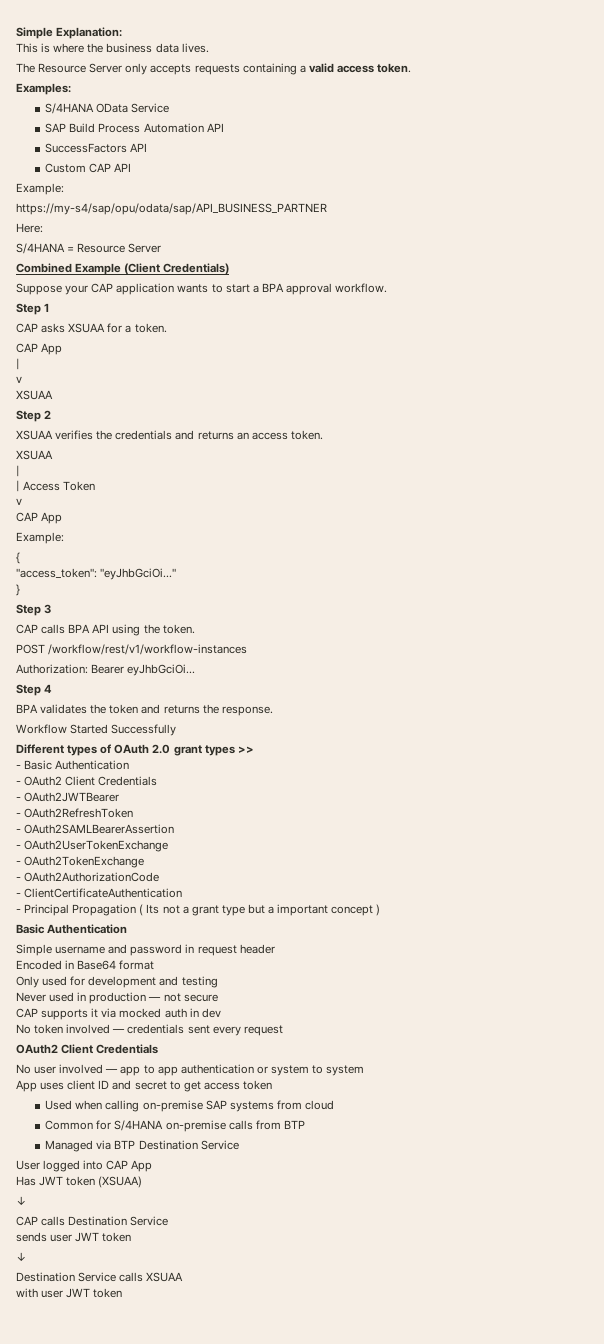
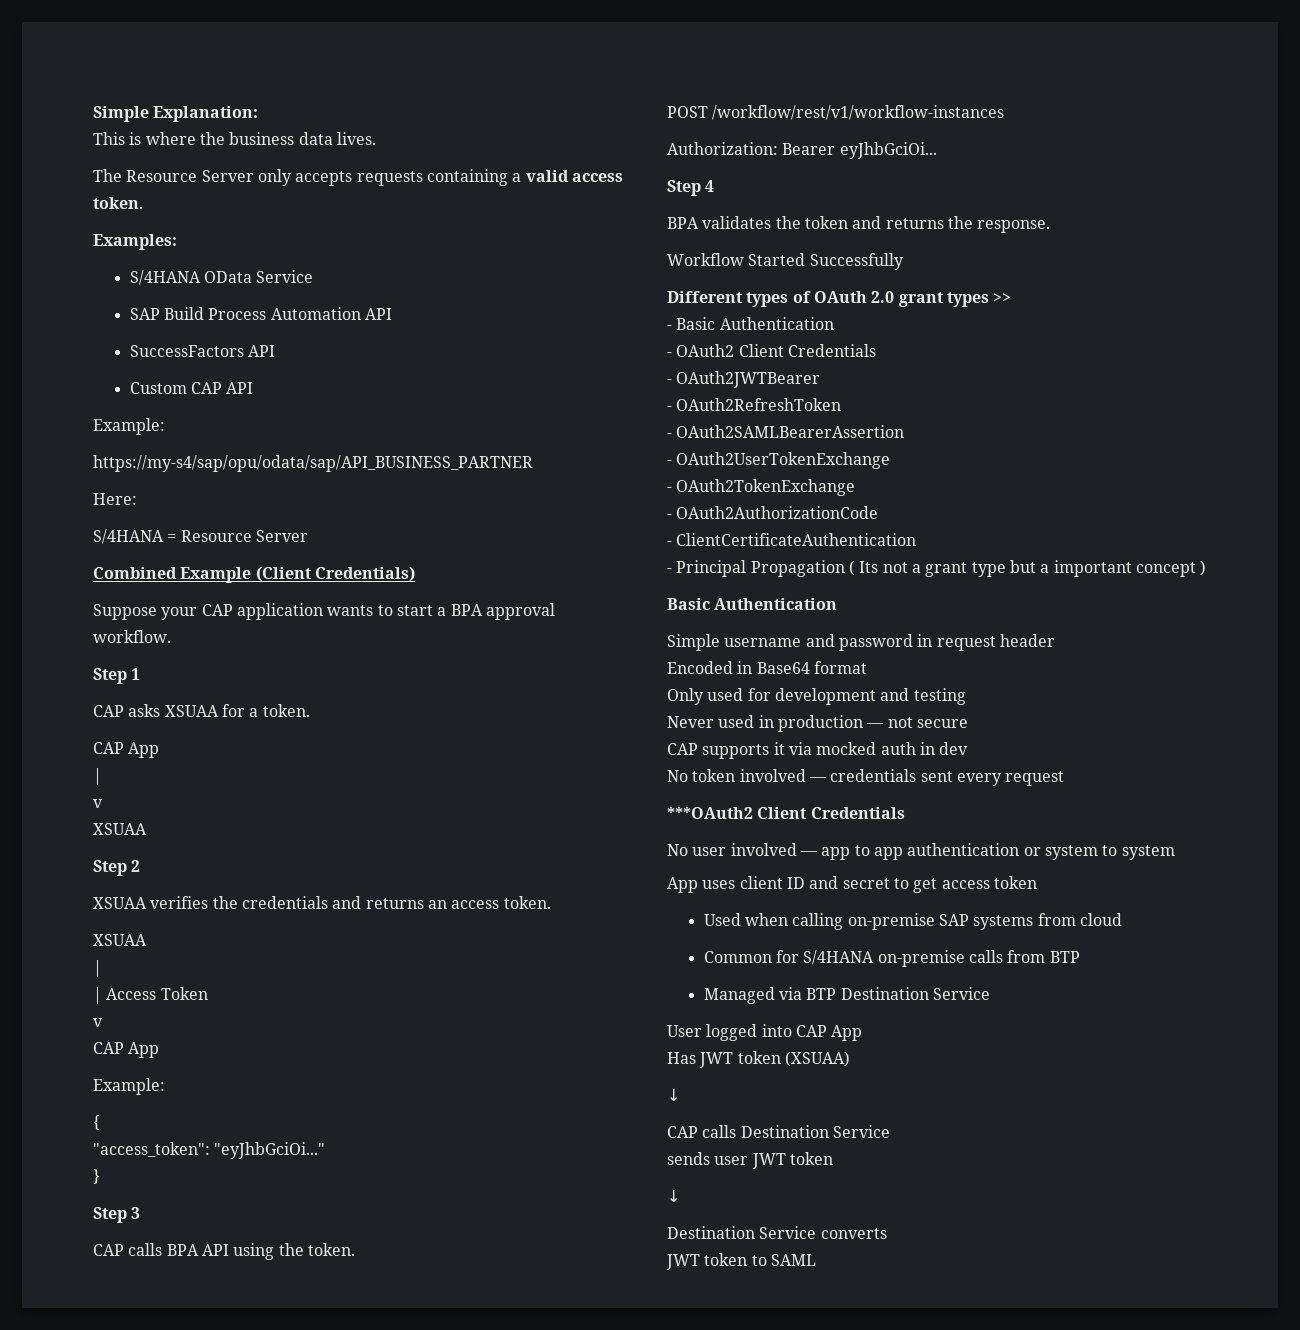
[16,1044,58,1054] OAuth2 -> [667,807,753,819] ***OAuth2
[119,1272,184,1282] [16,1288,123,1298] calls XSUAA // with user JWT token -> [820,1228,887,1239] [666,1253,816,1270] converts // JWT token to SAML

